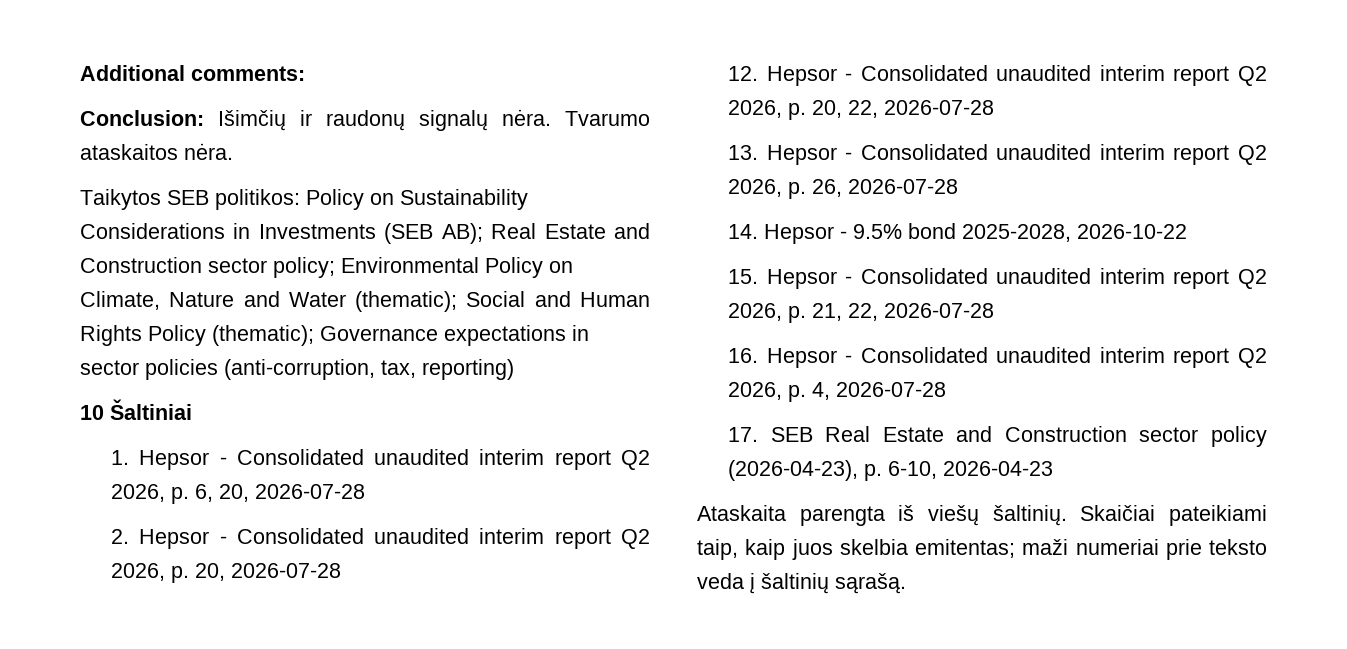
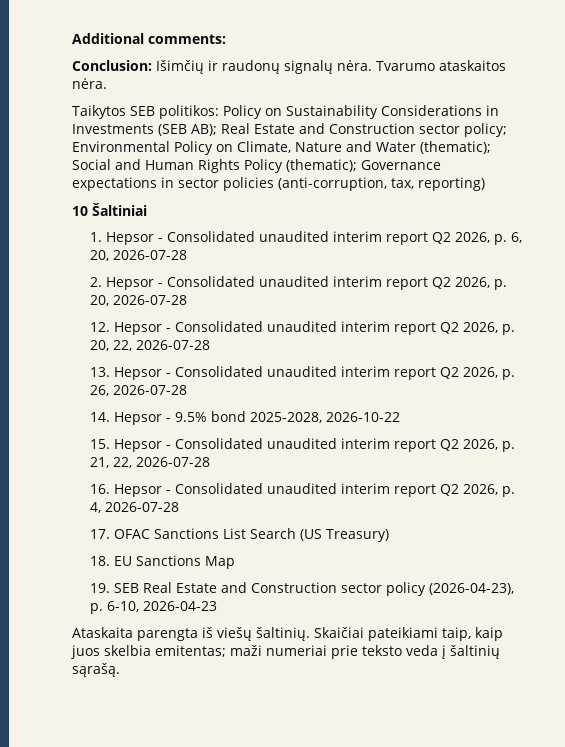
(759, 434) none -> [113,528,389,542] [89,555,235,569] [89,583,110,593] OFAC Sanctions List Search (US Treasury) // 18. EU Sanctions Map // 19.

